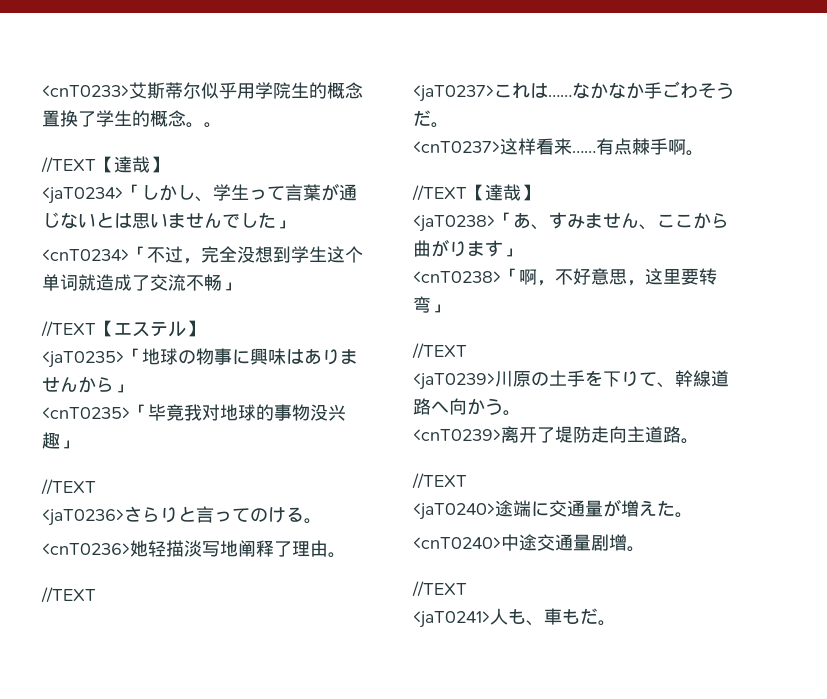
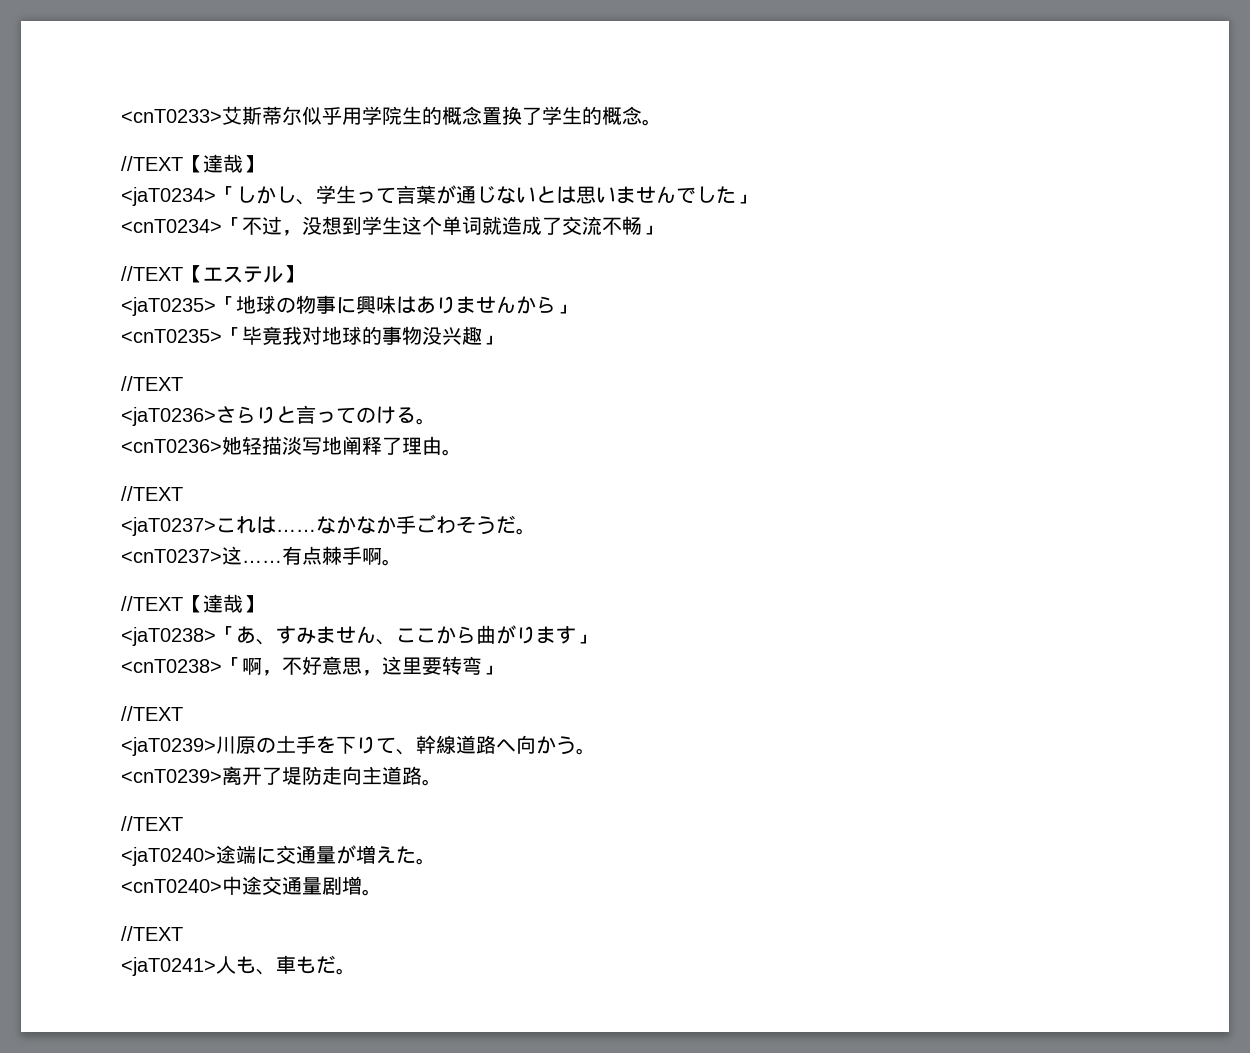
[204,122,222,128] 。 -> (662, 122) none
[201,246,237,263] 完全 -> (302, 233) none
[518,138,572,155] 样看来 -> (242, 555) none

